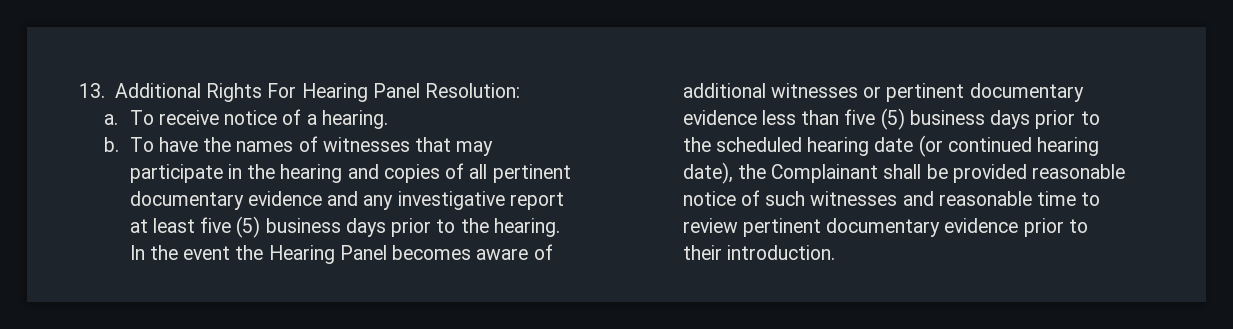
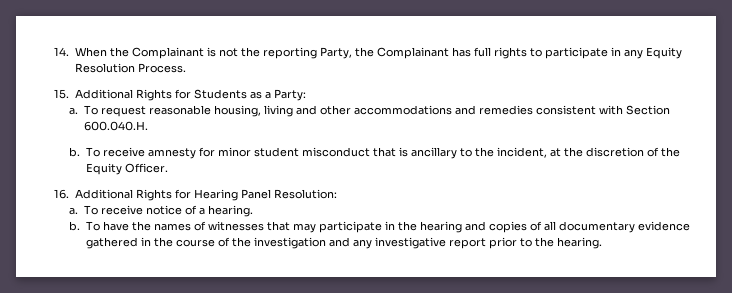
[79,83,297,102] 13. Additional Rights For -> [54,47,682,59] [74,63,186,73] [54,89,306,101] [69,105,671,117] [84,121,149,131] [69,147,680,159] [85,163,168,175] [54,189,191,201] 14. When the Complainant is not the reporting Party, the Complainant has full rights to participate in any Equity Resolution Process. // 15. Additional Rights for Students as a Party: // a. To request reasonable housing, living and other accommodations and remedies consistent with Section 600.040.H. // b. To receive amnesty for minor student misconduct that is ancillary to the incident, at the discretion of the Equity Officer. // 16. Additional Rights for
[492,164,571,183] [129,191,564,210] [129,216,561,238] [129,244,553,264] [682,83,1084,102] [682,108,1100,130] [682,135,1100,157] [682,162,1126,184] [682,190,1101,206] [682,218,1088,237] [682,245,835,260] pertinent documentary evidence and any investigative report at least five (5) business days prior to the hearing. In the event the Hearing Panel becomes aware of additional witnesses or pertinent documentary evidence less than five (5) business days prior to the scheduled hearing date (or continued hearing date), the Complainant shall be provided reasonable notice of such witnesses and reasonable time to review pertinent documentary evidence prior to their introduction. -> [558,221,690,233] [85,237,602,249] documentary evidence gathered in the course of the investigation and any investigative report prior to the hearing.

